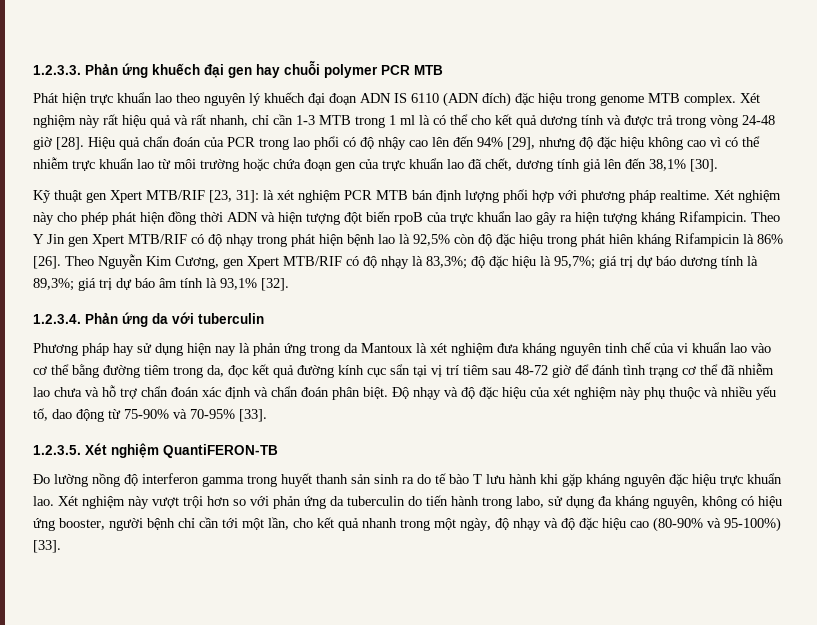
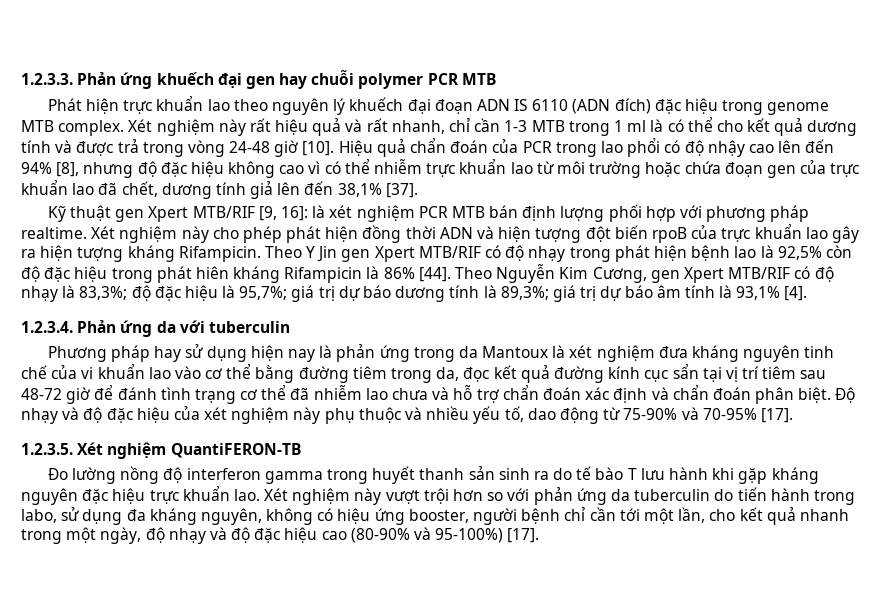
[56,137,84,150] [28]. -> [302,141,335,156] [10].
[507,137,535,150] [29], -> [56,162,80,177] [8],
[690,159,718,172] [30]. -> [385,183,418,198] [37].
[209,190,259,203] [23, 31]: -> [258,206,308,221] [9, 16]:
[33,256,61,269] [26]. -> [418,267,451,282] [44].
[261,278,289,291] [32]. -> [784,286,808,301] [4].
[239,409,267,422] [33]. -> [760,408,793,423] [17].
[33,540,61,553] [33]. -> [507,528,540,543] [17].

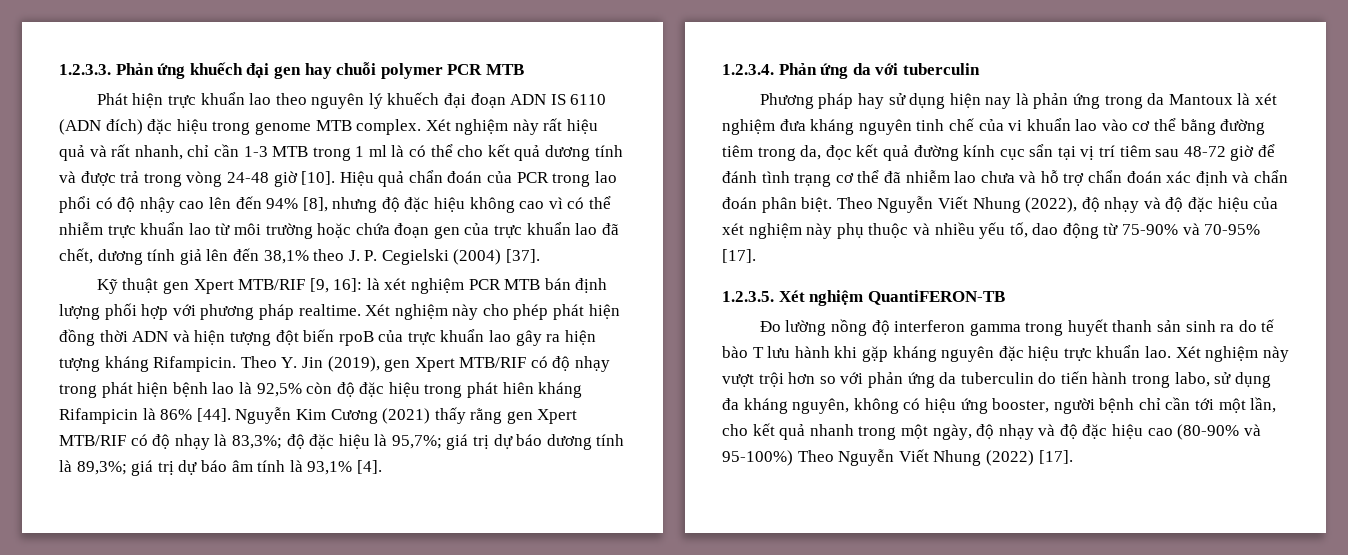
(382, 190) none -> [313,249,502,265] theo J. P. Cegielski (2004)
[306,246,338,262] Y Jin -> [281,356,380,372] Y. Jin (2019),
[455,267,493,279] Theo -> (231, 415) none
[592,267,647,283] Cương, -> [330,407,503,424] Cương (2021) thấy rằng
[835,387,856,403] Độ -> [836,196,1100,213] Theo Nguyễn Viết Nhung (2022), độ
(504, 535) none -> [797,449,1034,466] Theo Nguyễn Viết Nhung (2022)

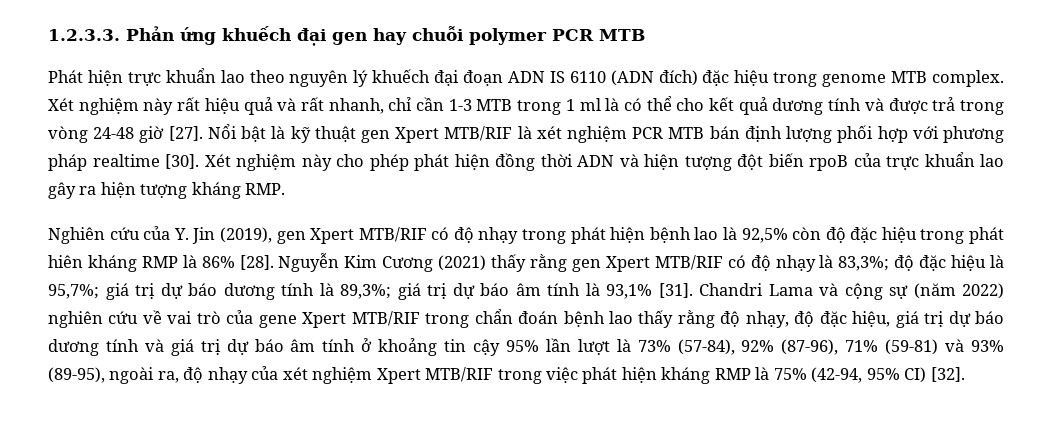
[301,170,617,187] [59,196,612,213] [59,222,619,239] [59,248,541,265] [96,279,118,294] [10]. Hiệu quả chẩn đoán của PCR trong lao phổi có độ nhậy cao lên đến 94% [8], nhưng độ đặc hiệu không cao vì có thể nhiễm trực khuẩn lao từ môi trường hoặc chứa đoạn gen của trực khuẩn lao đã chết, dương tính giả lên đến 38,1% theo J. P. Cegielski (2004) [37]. // Kỹ -> [168,124,311,143] [27]. Nổi bật là kỹ
[309,278,363,293] [9, 16]: -> (513, 133) none
[298,304,361,316] realtime. -> [92,154,199,169] realtime [30].
[153,356,277,372] Rifampicin. Theo -> [245,183,286,195] [48,226,171,244] RMP. // Nghiên cứu của
[59,408,138,424] Rifampicin -> [141,256,178,268] RMP
[196,408,231,422] [44]. -> [239,255,274,270] [28].
[356,460,382,474] [722,63,980,79] [759,93,1278,109] [722,118,1266,135] [722,144,1276,161] [722,170,1289,187] [722,196,1279,213] [722,222,1261,239] [722,249,756,263] [722,290,1005,306] [759,319,1275,336] [722,345,1289,362] [722,371,1271,388] [722,397,1277,414] [722,423,1261,440] [722,449,1073,466] [4]. // 1.2.3.4. Phản ứng da với tuberculin // Phương pháp hay sử dụng hiện nay là phản ứng trong da Mantoux là xét nghiệm đưa kháng nguyên tinh chế của vi khuẩn lao vào cơ thể bằng đường tiêm trong da, đọc kết quả đường kính cục sẩn tại vị trí tiêm sau 48-72 giờ để đánh tình trạng cơ thể đã nhiễm lao chưa và hỗ trợ chẩn đoán xác định và chẩn đoán phân biệt. Theo Nguyễn Viết Nhung (2022), độ nhạy và độ đặc hiệu của xét nghiệm này phụ thuộc và nhiều yếu tố, dao động từ 75-90% và 70-95% [17]. // 1.2.3.5. Xét nghiệm QuantiFERON-TB // Đo lường nồng độ interferon gamma trong huyết thanh sản sinh ra do tế bào T lưu hành khi gặp kháng nguyên đặc hiệu trực khuẩn lao. Xét nghiệm này vượt trội hơn so với phản ứng da tuberculin do tiến hành trong labo, sử dụng đa kháng nguyên, không có hiệu ứng booster, người bệnh chỉ cần tới một lần, cho kết quả nhanh trong một ngày, độ nhạy và độ đặc hiệu cao (80-90% và 95-100%) Theo Nguyễn Viết Nhung (2022) [17]. -> [658,283,1004,300] [48,309,1005,328] [48,338,1004,356] [48,366,965,384] [31]. Chandri Lama và cộng sự (năm 2022) nghiên cứu về vai trò của gene Xpert MTB/RIF trong chẩn đoán bệnh lao thấy rằng độ nhạy, độ đặc hiệu, giá trị dự báo dương tính và giá trị dự báo âm tính ở khoảng tin cậy 95% lần lượt là 73% (57-84), 92% (87-96), 71% (59-81) và 93% (89-95), ngoài ra, độ nhạy của xét nghiệm Xpert MTB/RIF trong việc phát hiện kháng RMP là 75% (42-94, 95% CI) [32].

